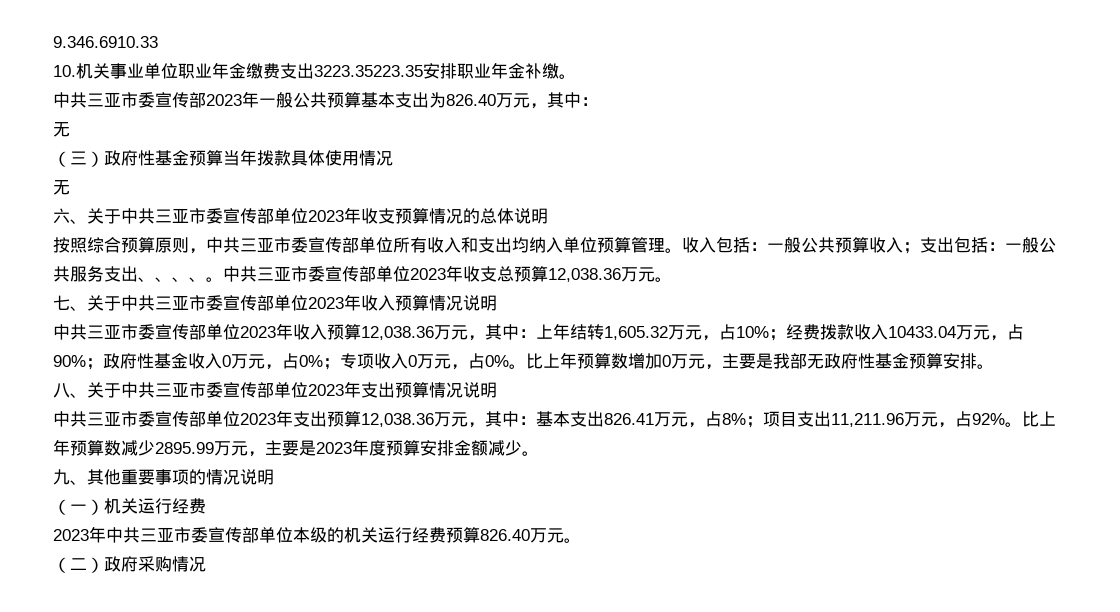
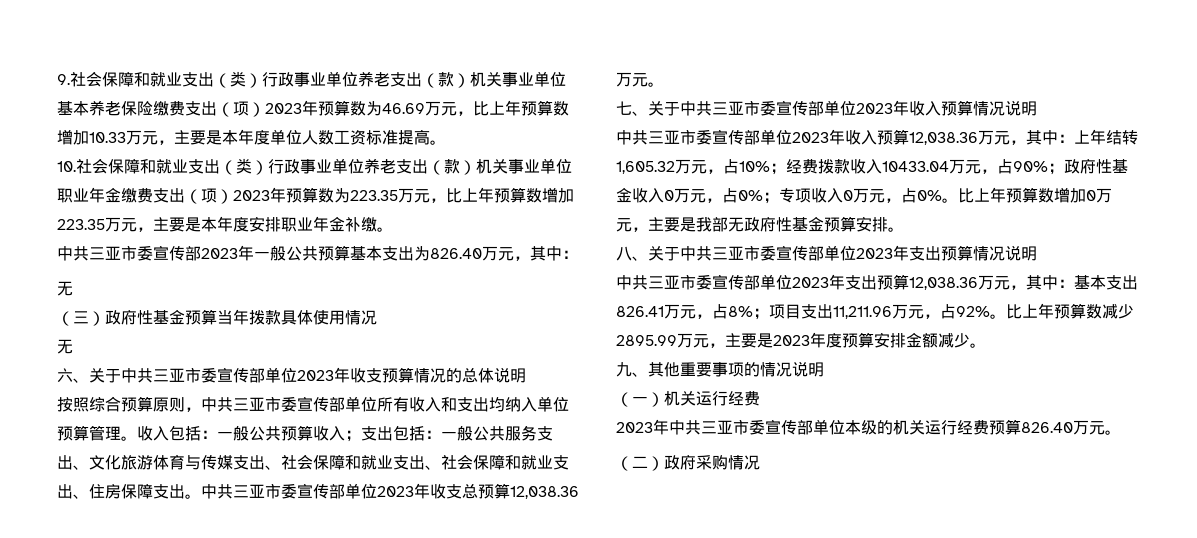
[53,36,158,48] [53,65,76,77] 9.346.6910.33 // 10. -> [57,71,566,88] [57,100,569,117] [57,129,446,145] [57,158,476,175] 9.社会保障和就业支出（类）行政事业单位养老支出（款）机关事业单位基本养老保险缴费支出（项）2023年预算数为46.69万元，比上年预算数增加10.33万元，主要是本年度单位人数工资标准提高。 // 10.社会保障和就业支出（类）行政事业单位养老支出（款）
[314,65,423,77] 3223.35223.35 -> [185,187,574,204] [57,216,249,232] （项）2023年预算数为223.35万元，比上年预算数增加223.35万元，主要是本年度
[155,277,206,282] 、、、 -> [89,454,569,470] [57,483,185,499] 文化旅游体育与传媒支出、社会保障和就业支出、社会保障和就业支出、住房保障支出

